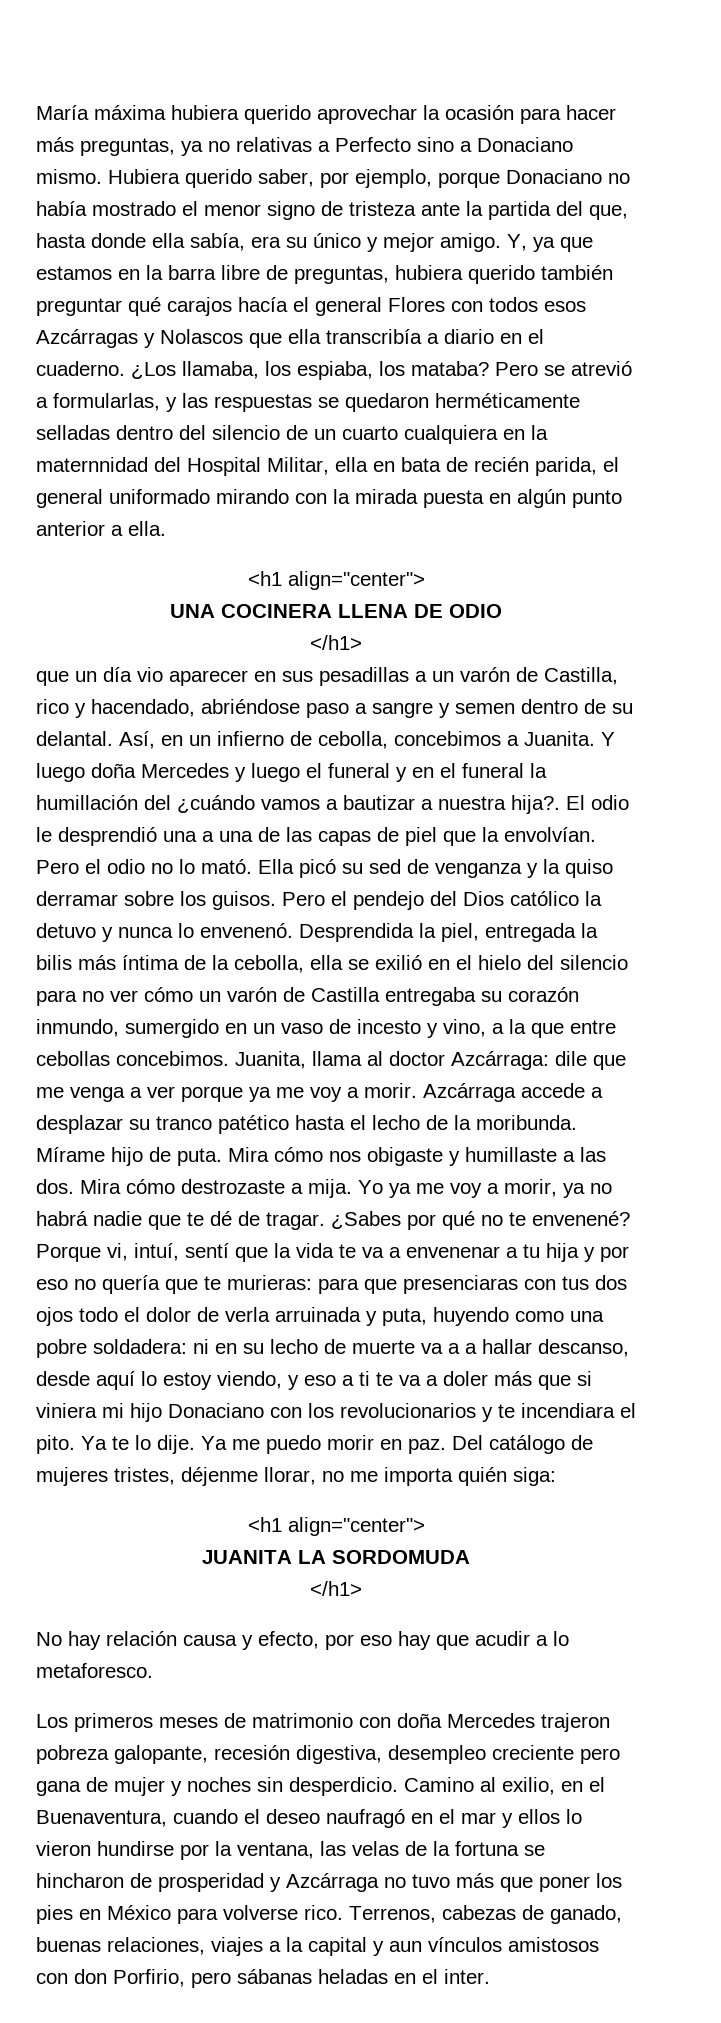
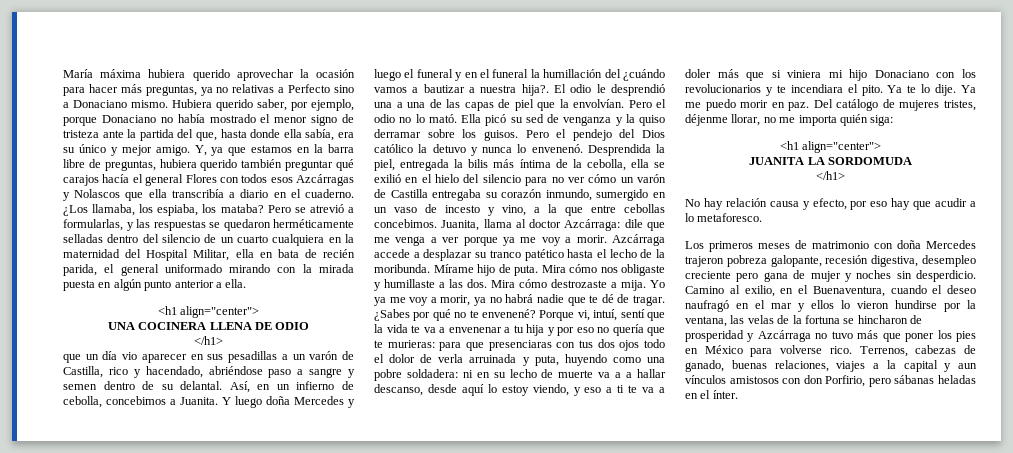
[36,457,148,472] maternnidad -> [63,249,120,258] maternidad
[367,1147,443,1166] obigaste -> [621,264,665,276] obligaste
[444,1969,490,1984] inter. -> [712,390,738,399] ínter.

